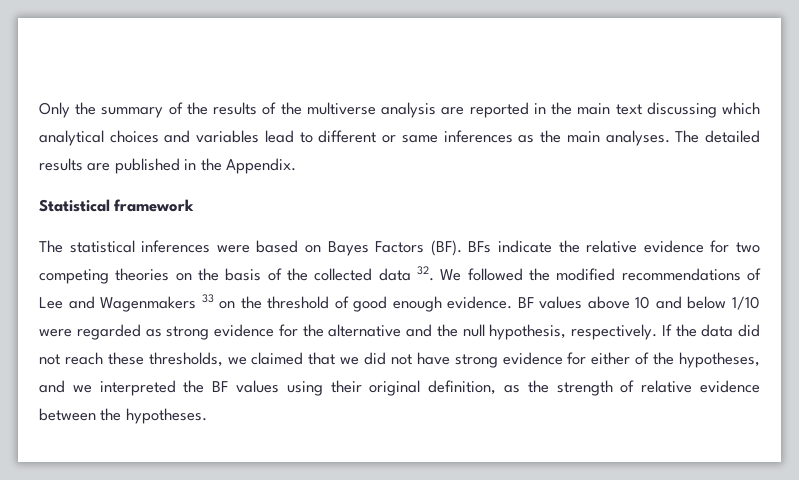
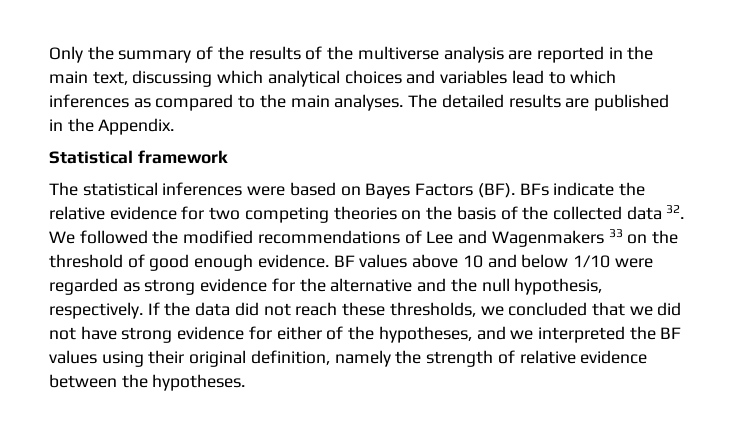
[615,104,642,115] text -> [92,71,128,85] text,
[318,130,535,143] different or same inferences as -> [570,70,617,84] [49,94,256,111] which inferences as compared to
[251,352,304,365] claimed -> [508,302,588,316] concluded
[504,385,521,393] as -> [334,350,391,367] namely

